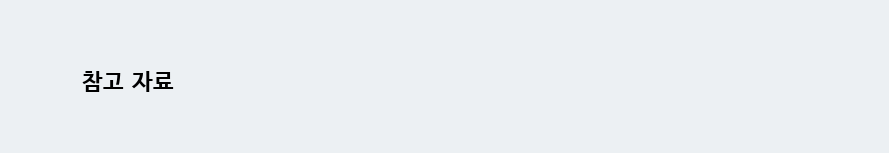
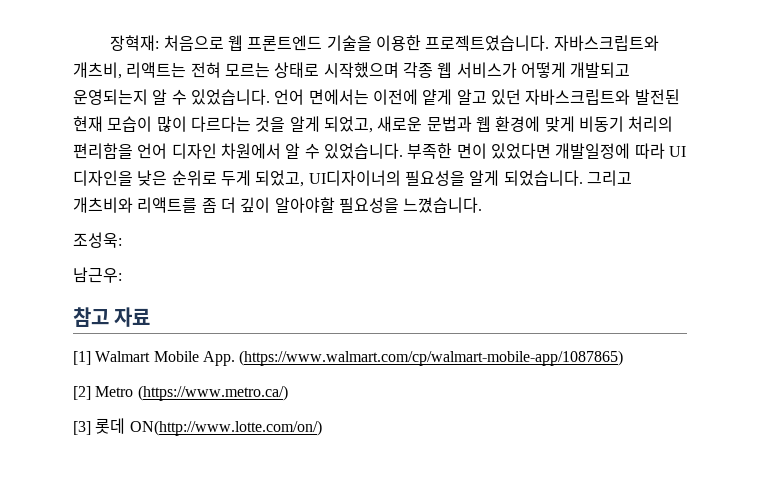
[82,71,174,92] 참고 자료 -> [110,35,659,51] [73,62,631,79] [73,89,680,105] [73,116,674,133] [73,143,686,159] [73,170,632,187] [73,197,483,213] [73,232,122,248] [73,267,122,283] [73,307,151,327] [73,350,624,366] [73,385,288,401] [73,418,322,436] 장혁재: 처음으로 웹 프론트엔드 기술을 이용한 프로젝트였습니다. 자바스크립트와 개츠비, 리액트는 전혀 모르는 상태로 시작했으며 각종 웹 서비스가 어떻게 개발되고 운영되는지 알 수 있었습니다. 언어 면에서는 이전에 얕게 알고 있던 자바스크립트와 발전된 현재 모습이 많이 다르다는 것을 알게 되었고, 새로운 문법과 웹 환경에 맞게 비동기 처리의 편리함을 언어 디자인 차원에서 알 수 있었습니다. 부족한 면이 있었다면 개발일정에 따라 UI 디자인을 낮은 순위로 두게 되었고, UI디자이너의 필요성을 알게 되었습니다. 그리고 개츠비와 리액트를 좀 더 깊이 알아야할 필요성을 느꼈습니다. // 조성욱: // 남근우: // 참고 자료 // [1] Walmart Mobile App. (https://www.walmart.com/cp/walmart-mobile-app/1087865) // [2] Metro (https://www.metro.ca/) // [3] 롯데 ON(http://www.lotte.com/on/)

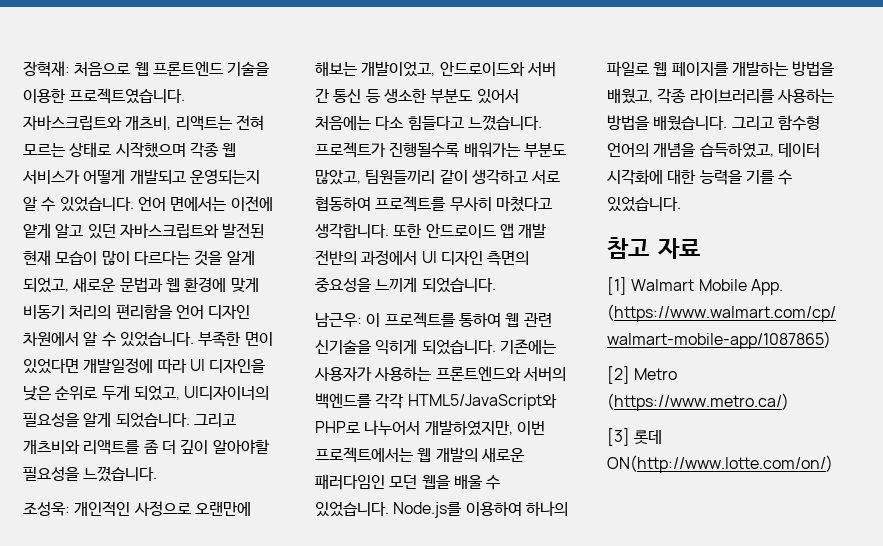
[73,267,122,283] // 남근우: -> [74,501,251,517] [315,61,556,77] [315,88,519,104] [315,115,542,131] [315,142,566,158] [315,169,561,185] [315,196,552,212] [315,223,548,239] [315,250,530,266] [315,277,496,293] [315,312,552,328] [315,339,557,355] [314,366,566,382] [315,393,557,410] [315,420,545,436] [315,447,525,463] [315,474,501,490] [315,501,568,518] [607,61,836,77] [607,88,835,104] [607,115,820,131] [607,142,820,158] [607,169,793,185] [607,196,681,212] 개인적인 사정으로 오랜만에 해보는 개발이었고, 안드로이드와 서버 간 통신 등 생소한 부분도 있어서 처음에는 다소 힘들다고 느꼈습니다. 프로젝트가 진행될수록 배워가는 부분도 많았고, 팀원들끼리 같이 생각하고 서로 협동하여 프로젝트를 무사히 마쳤다고 생각합니다. 또한 안드로이드 앱 개발 전반의 과정에서 UI 디자인 측면의 중요성을 느끼게 되었습니다. // 남근우: 이 프로젝트를 통하여 웹 관련 신기술을 익히게 되었습니다. 기존에는 사용자가 사용하는 프론트엔드와 서버의 백엔드를 각각 HTML5/JavaScript와 PHP로 나누어서 개발하였지만, 이번 프로젝트에서는 웹 개발의 새로운 패러다임인 모던 웹을 배울 수 있었습니다. Node.js를 이용하여 하나의 파일로 웹 페이지를 개발하는 방법을 배웠고, 각종 라이브러리를 사용하는 방법을 배웠습니다. 그리고 함수형 언어의 개념을 습득하였고, 데이터 시각화에 대한 능력을 기를 수 있었습니다.

